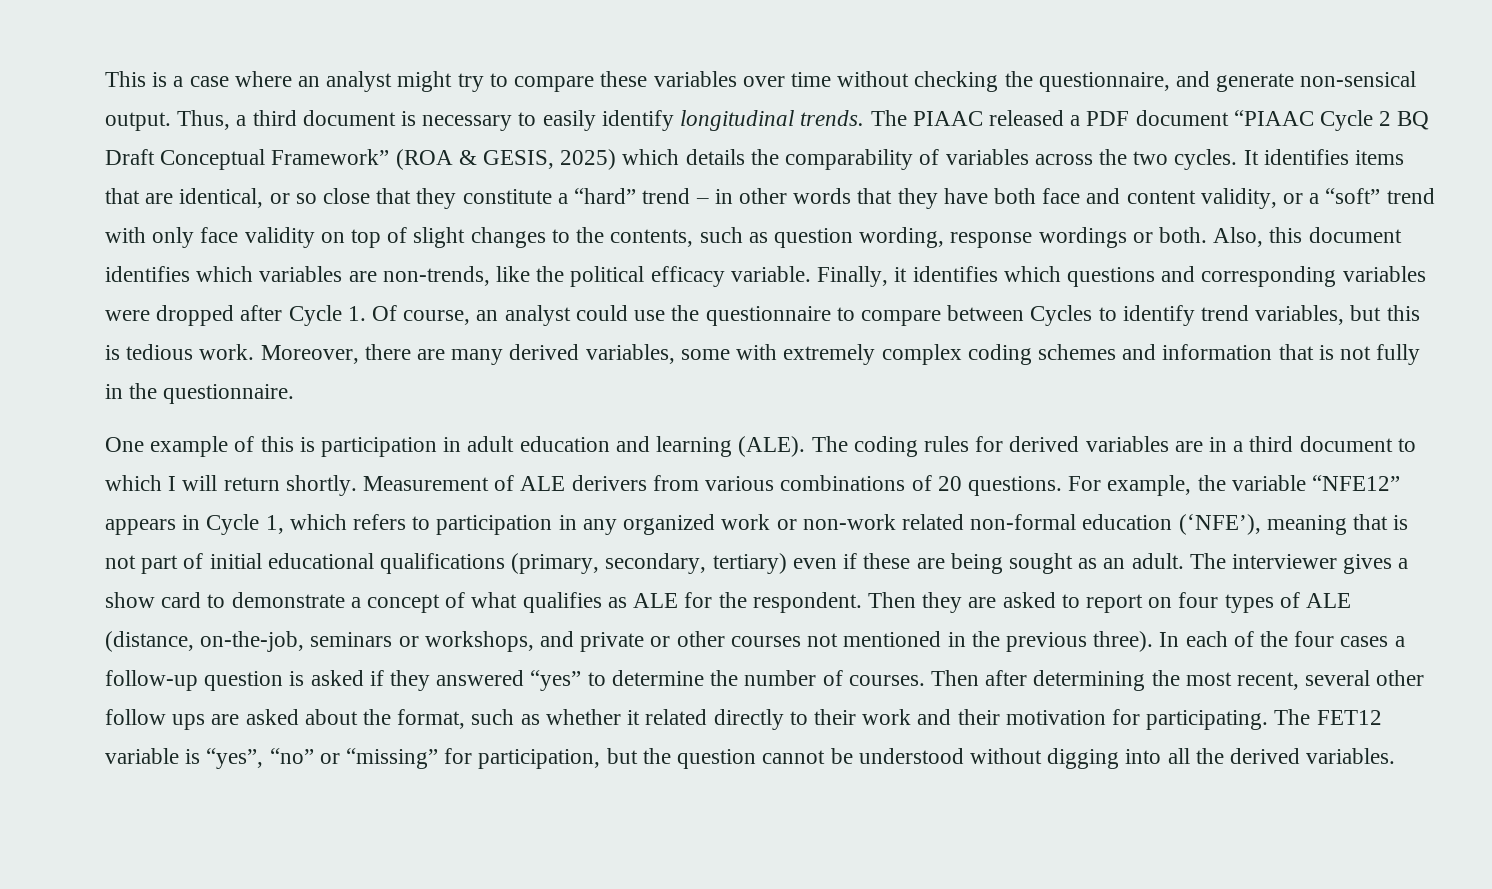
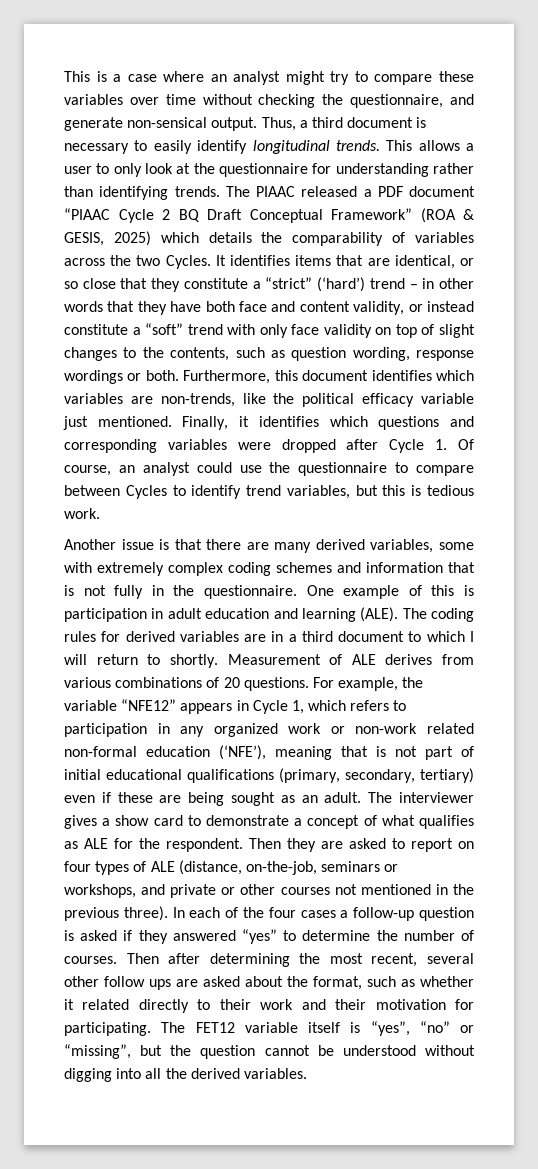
(865, 118) none -> [386,140,474,151] [64,163,474,177] [64,186,220,200] This allows a user to only look at the questionnaire for understanding rather than identifying trends.
[1174,149,1238,170] cycles. -> [165,255,211,269] Cycles.
[574,188,637,204] “hard” -> [265,277,366,292] “strict” (‘hard’)
(1304, 198) none -> [427,301,474,312] [64,324,128,335] instead constitute
[1213,227,1264,247] Also, -> [183,370,271,384] Furthermore,
[730,266,811,282] variable. -> [421,393,474,404] [63,416,172,430] variable just mentioned.
[260,345,359,364] Moreover, -> [64,539,202,550] // Another issue is that
(295, 394) // -> (297, 592) none
(280, 484) none -> [147,654,161,665] to
[571,475,647,491] derivers -> [385,654,433,665] derives
(179, 756) none -> [308,1022,340,1033] itself
[346,748,601,769] “missing” for participation, -> [64,1044,131,1059] “missing”,

